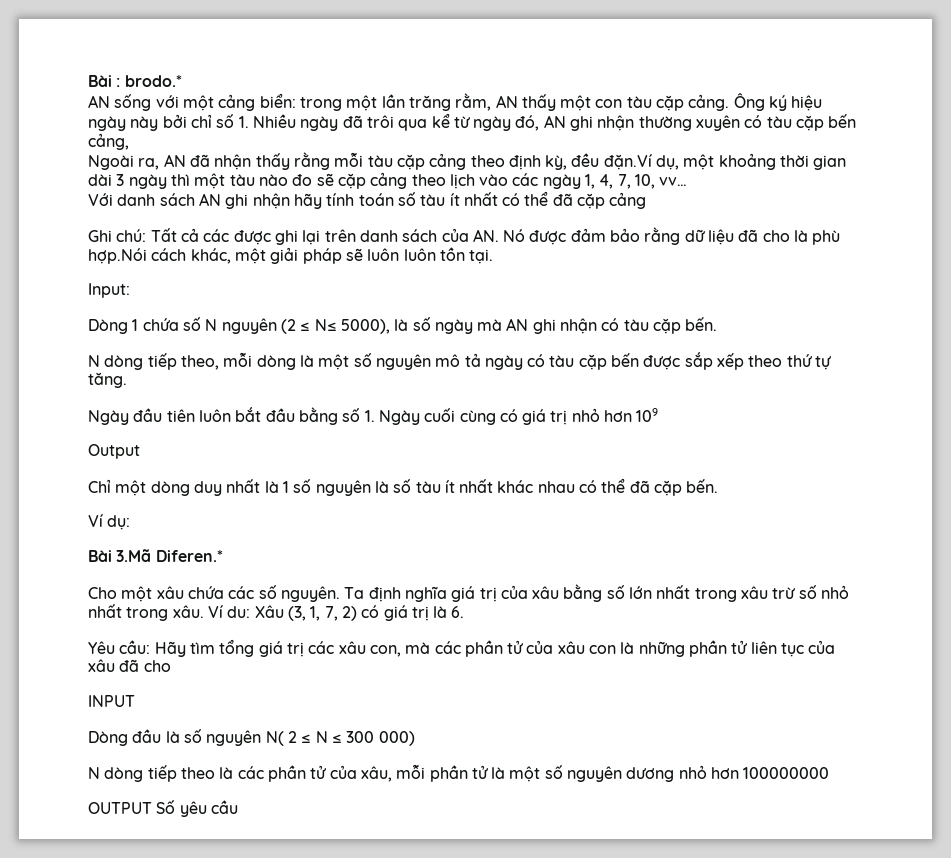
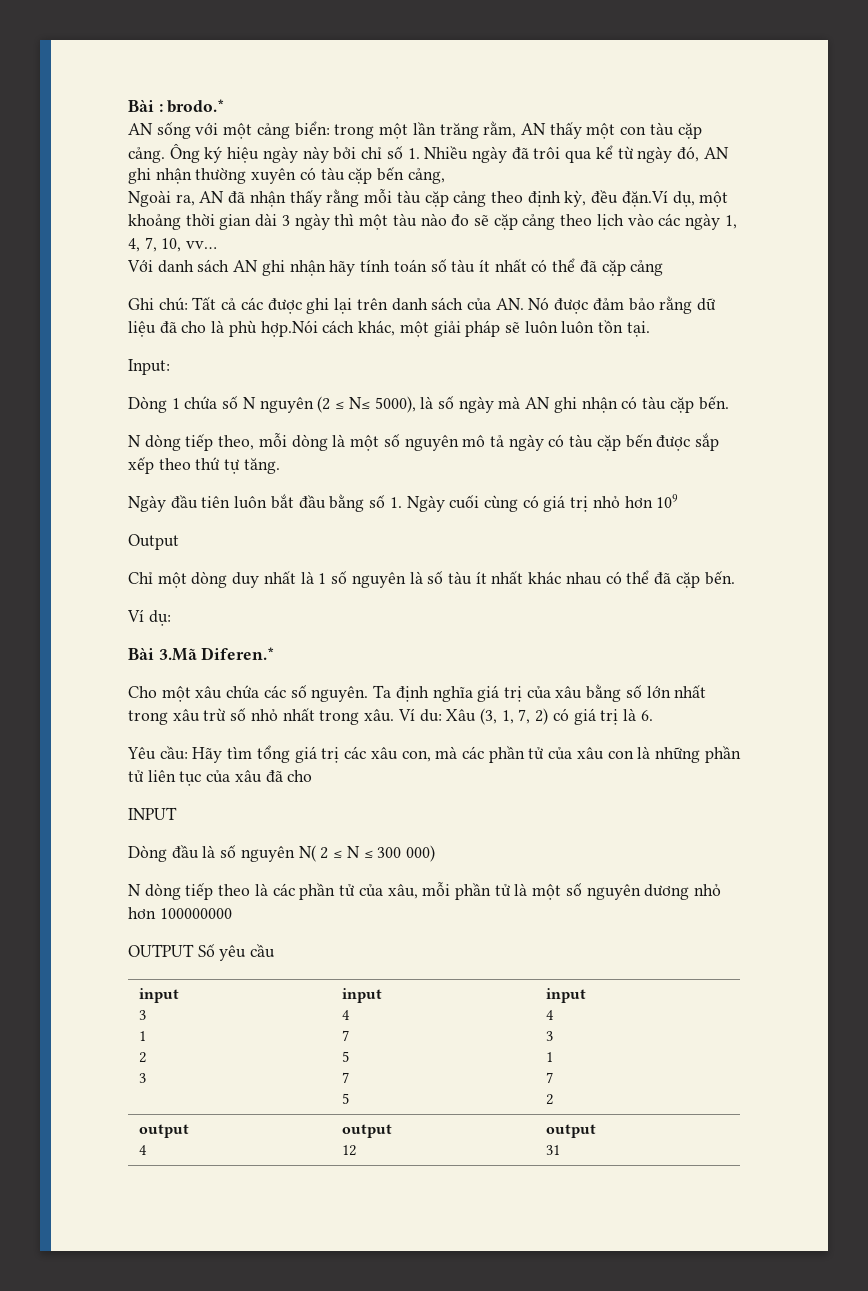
(238, 807) none -> [138,988,179,1003] [138,1010,146,1020] [138,1031,146,1041] [138,1052,146,1063] [138,1073,146,1083] [341,988,382,1003] [341,1010,350,1020] [341,1030,349,1041] [341,1051,349,1062] [341,1072,349,1083] [341,1093,349,1104] [545,988,586,1003] [545,1010,554,1020] [545,1031,553,1041] [545,1052,553,1062] [545,1072,553,1083] [545,1094,553,1105] [138,1124,189,1138] [138,1145,147,1155] [341,1124,392,1138] [341,1145,356,1156] [545,1124,596,1138] [545,1145,560,1155] // input // 3 // 1 // 2 // 3 | input // 4 // 7 // 5 // 7 // 5 | input // 4 // 3 // 1 // 7 // 2 // output // 4 | output // 12 | output // 31

